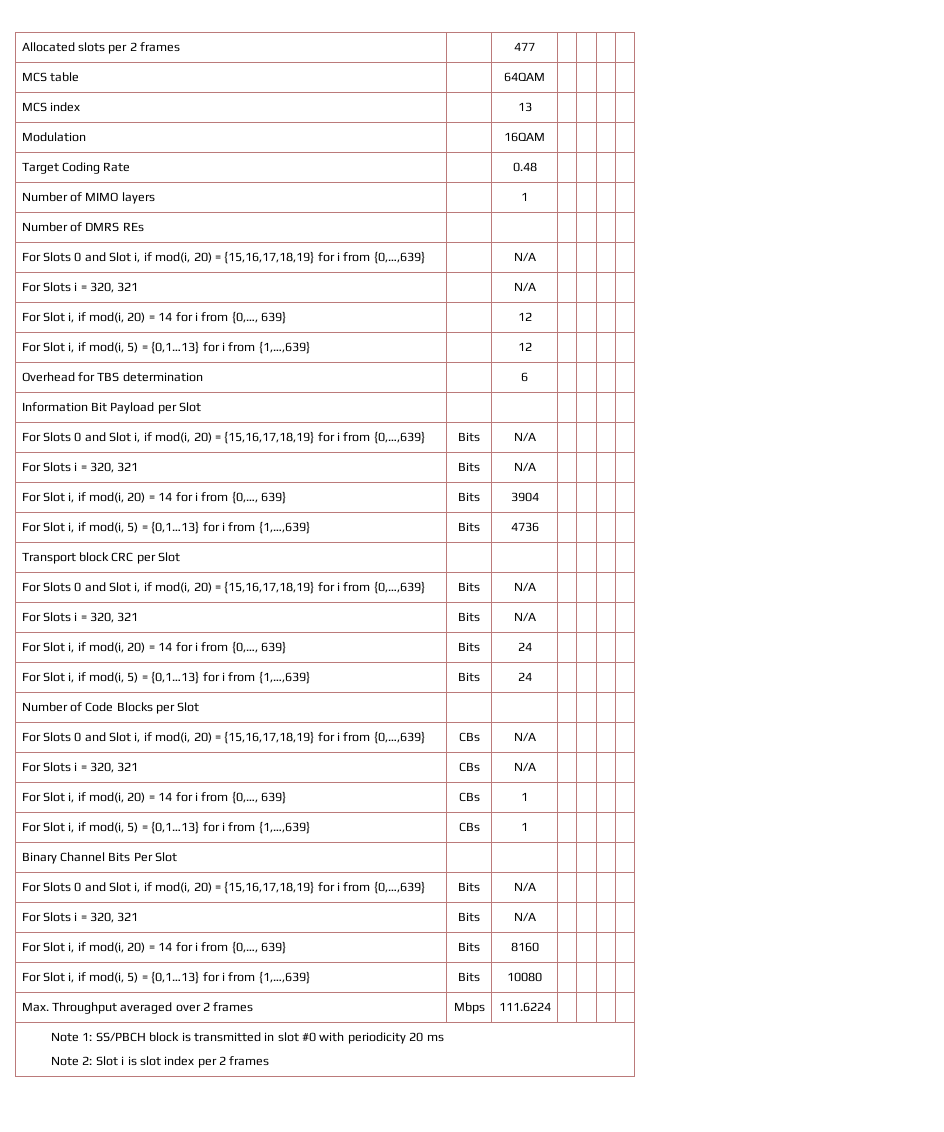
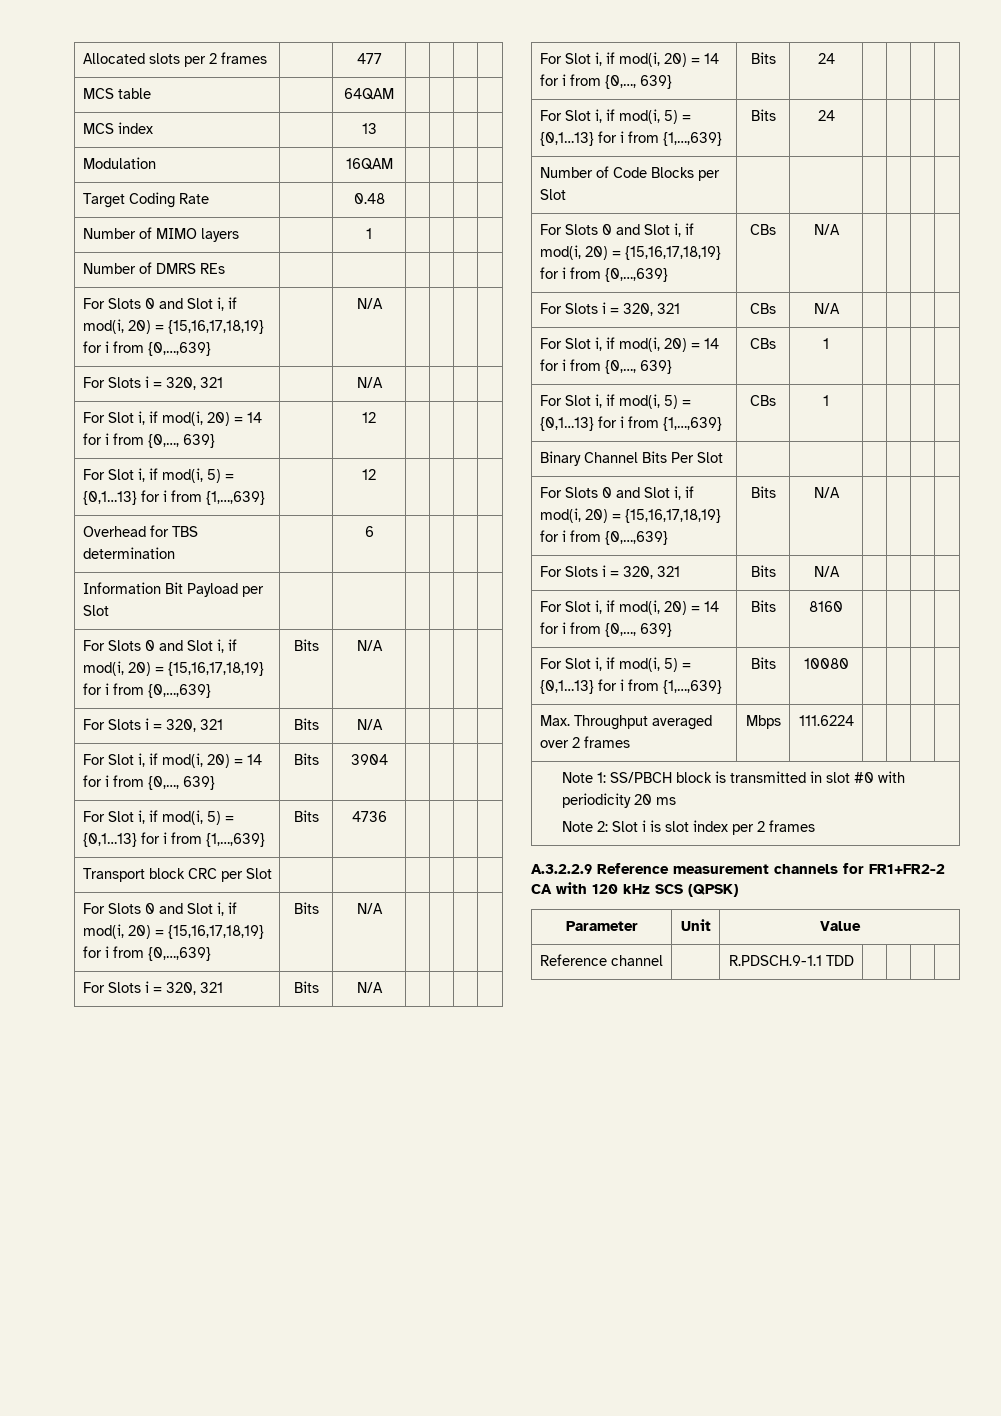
(270, 1061) none -> [531,863,945,874] [531,882,738,897] [565,921,638,931] [680,919,711,931] [819,921,861,931] [539,954,663,966] [728,955,854,966] // A.3.2.2.9 Reference measurement channels for FR1+FR2-2 CA with 120 kHz SCS (QPSK) // Parameter | Unit | Value // Reference channel | | R.PDSCH.9-1.1 TDD | | | |

